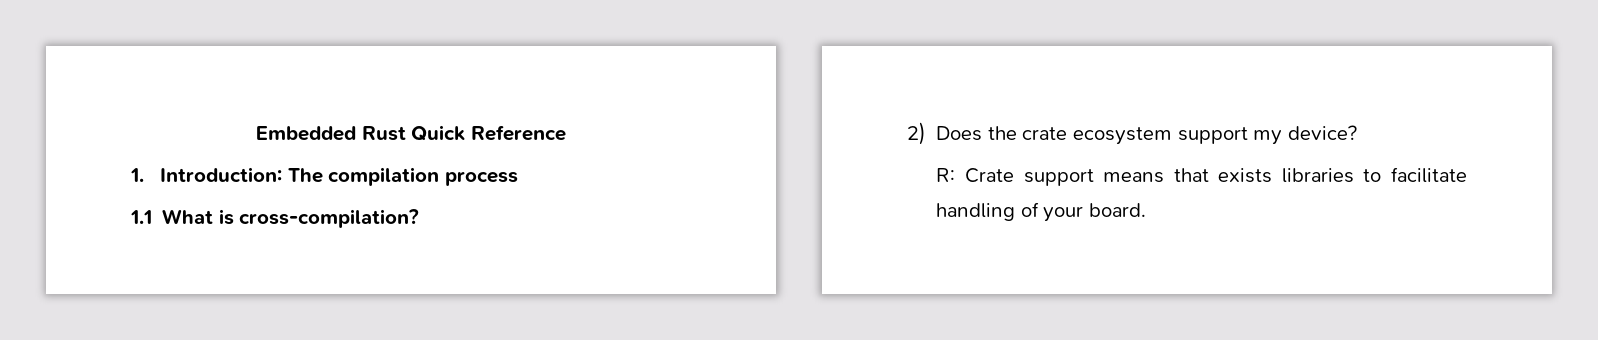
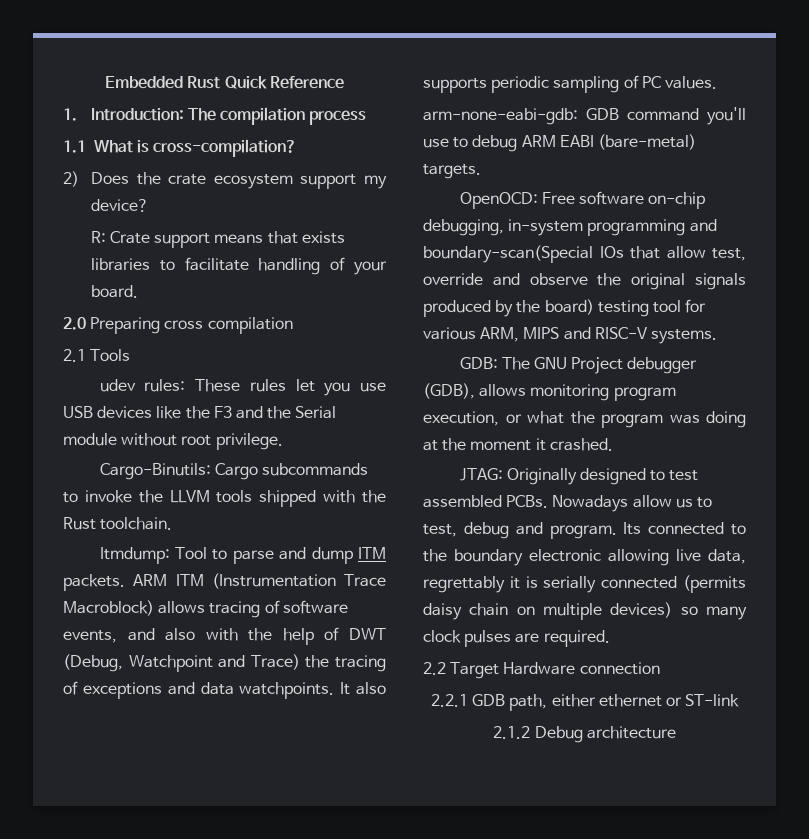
(1147, 210) none -> [63,317,293,334] [63,349,131,362] [99,379,386,396] [63,406,337,419] [63,433,283,450] [99,463,369,480] [63,490,386,507] [63,517,173,530] [99,547,387,564] [63,573,387,591] [63,600,348,618] [63,627,386,645] [63,654,386,672] [63,681,386,699] [423,75,717,93] [423,107,746,125] [423,134,696,152] [423,164,481,179] [459,191,706,209] [423,219,717,236] [423,245,746,263] [423,273,746,290] [423,299,707,317] [423,327,717,344] [459,357,698,374] [423,383,676,401] [423,411,746,428] [423,438,613,451] [459,468,699,485] [423,495,712,512] [423,522,746,539] [423,549,746,566] [423,575,746,593] [423,602,747,620] [423,630,610,647] [423,662,660,679] [430,694,740,711] [493,726,676,743] // 2.0 Preparing cross compilation // 2.1 Tools // udev rules: These rules let you use USB devices like the F3 and the Serial module without root privilege. // Cargo-Binutils: Cargo subcommands to invoke the LLVM tools shipped with the Rust toolchain. // Itmdump: Tool to parse and dump ITM packets. ARM ITM (Instrumentation Trace Macroblock) allows tracing of software events, and also with the help of DWT (Debug, Watchpoint and Trace) the tracing of exceptions and data watchpoints. It also supports periodic sampling of PC values. // arm-none-eabi-gdb: GDB command you'll use to debug ARM EABI (bare-metal) targets. // OpenOCD: Free software on-chip debugging, in-system programming and boundary-scan(Special IOs that allow test, override and observe the original signals produced by the board) testing tool for various ARM, MIPS and RISC-V systems. // GDB: The GNU Project debugger (GDB), allows monitoring program execution, or what the program was doing at the moment it crashed. // JTAG: Originally designed to test assembled PCBs. Nowadays allow us to test, debug and program. Its connected to the boundary electronic allowing live data, regrettably it is serially connected (permits daisy chain on multiple devices) so many clock pulses are required. // 2.2 Target Hardware connection // 2.2.1 GDB path, either ethernet or ST-link // 2.1.2 Debug architecture

